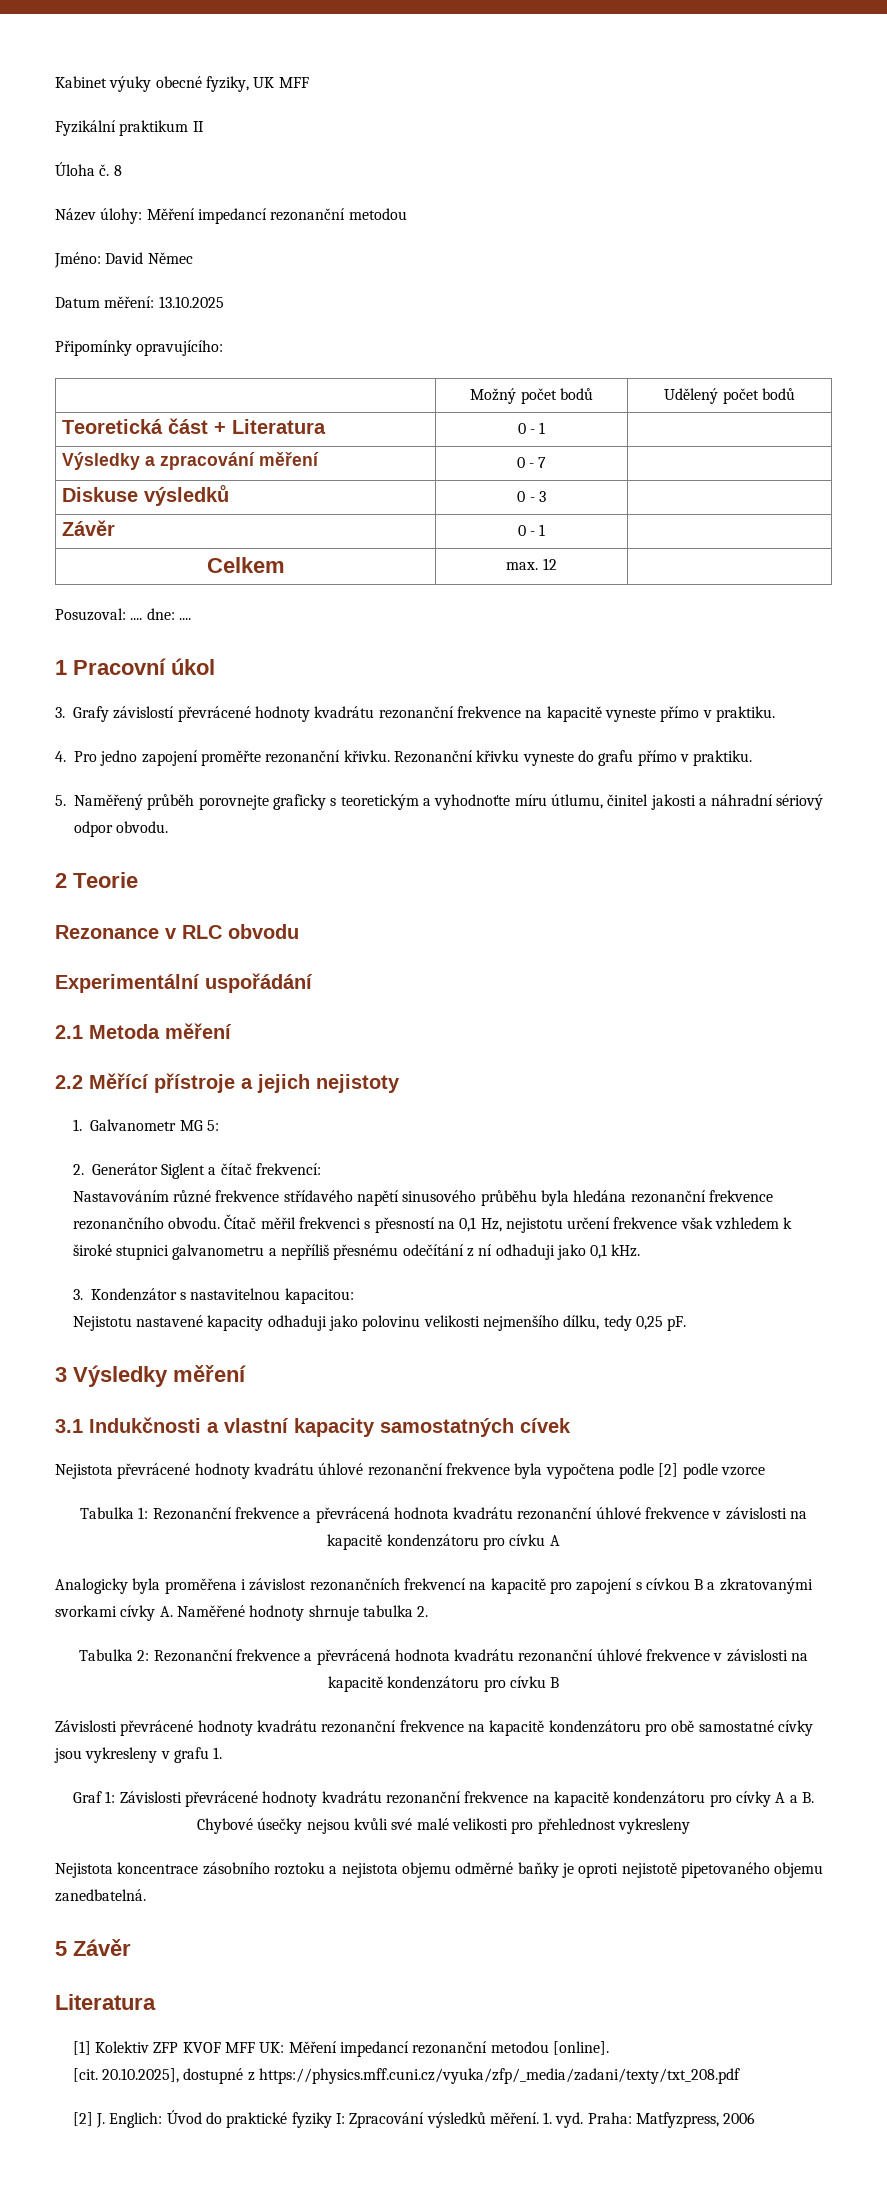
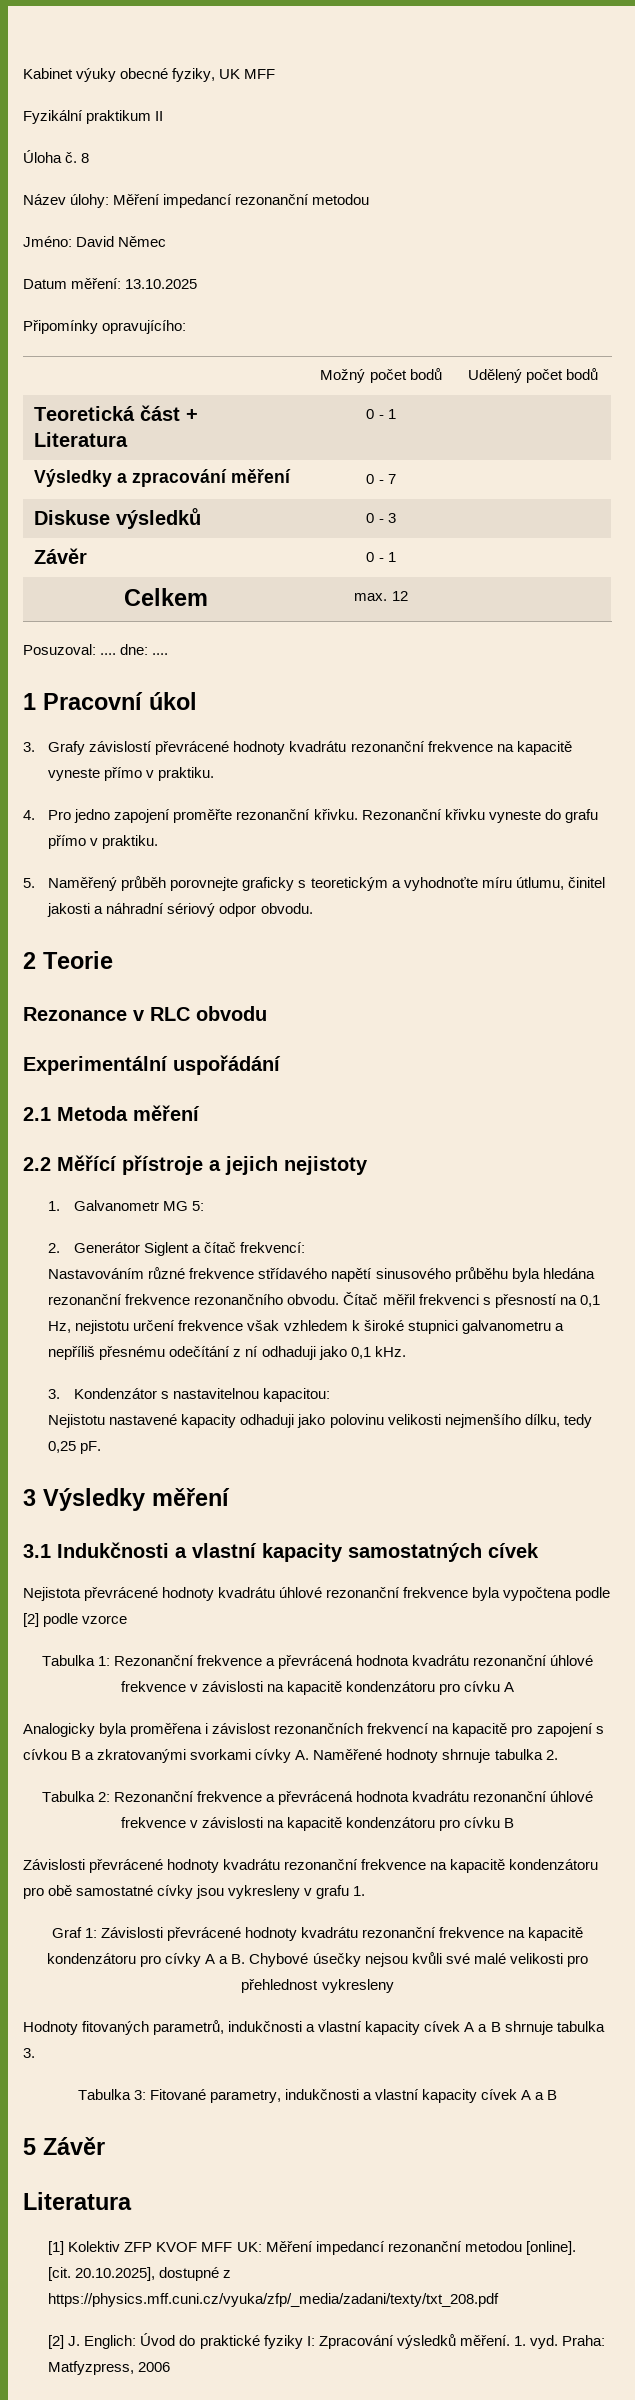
[55,1862,824,1878] [55,1889,146,1902] Nejistota koncentrace zásobního roztoku a nejistota objemu odměrné baňky je oproti nejistotě pipetovaného objemu zanedbatelná. -> [23,2020,605,2035] [23,2048,35,2058] [77,2089,558,2103] Hodnoty fitovaných parametrů, indukčnosti a vlastní kapacity cívek A a B shrnuje tabulka 3. // Tabulka 3: Fitované parametry, indukčnosti a vlastní kapacity cívek A a B

